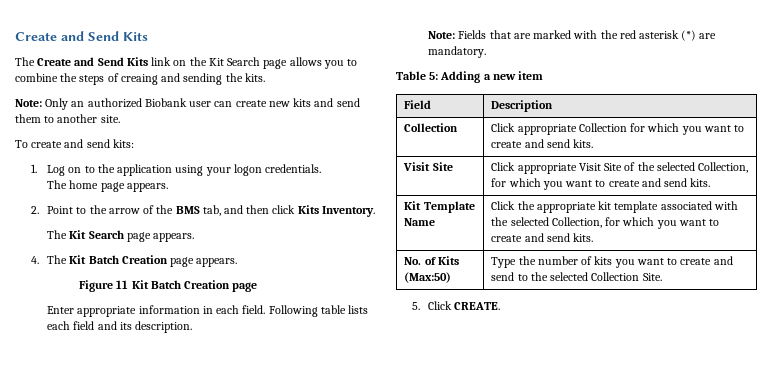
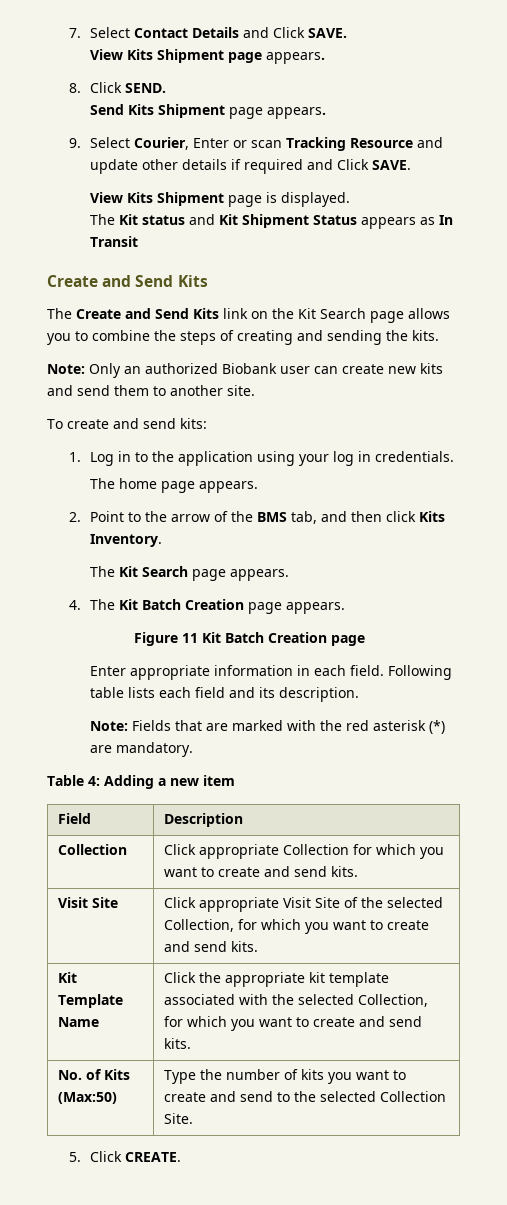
(15, 36) none -> [68,27,348,38] [90,49,326,64] [68,82,167,93] [90,104,327,119] [68,137,444,151] [90,159,412,174] [90,192,351,207] [90,214,454,229] [90,236,139,247] 7. Select Contact Details and Click SAVE. // View Kits Shipment page appears. // 8. Click SEND. // Send Kits Shipment page appears. // 9. Select Courier, Enter or scan Tracking Resource and update other details if required and Click SAVE. // View Kits Shipment page is displayed. // The Kit status and Kit Shipment Status appears as In Transit //
[120,74,158,85] creaing -> [237,330,293,345] creating
[68,167,82,173] on -> [118,451,132,462] in
[233,164,262,176] logon -> [333,451,372,466] log in
[429,72,439,80] 5: -> [88,776,100,786] 4:

